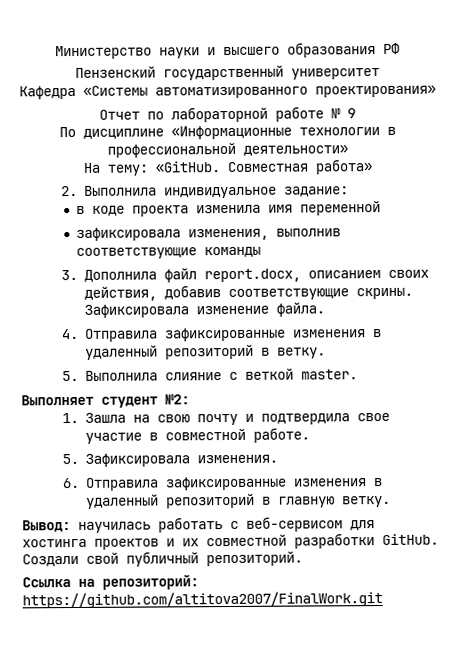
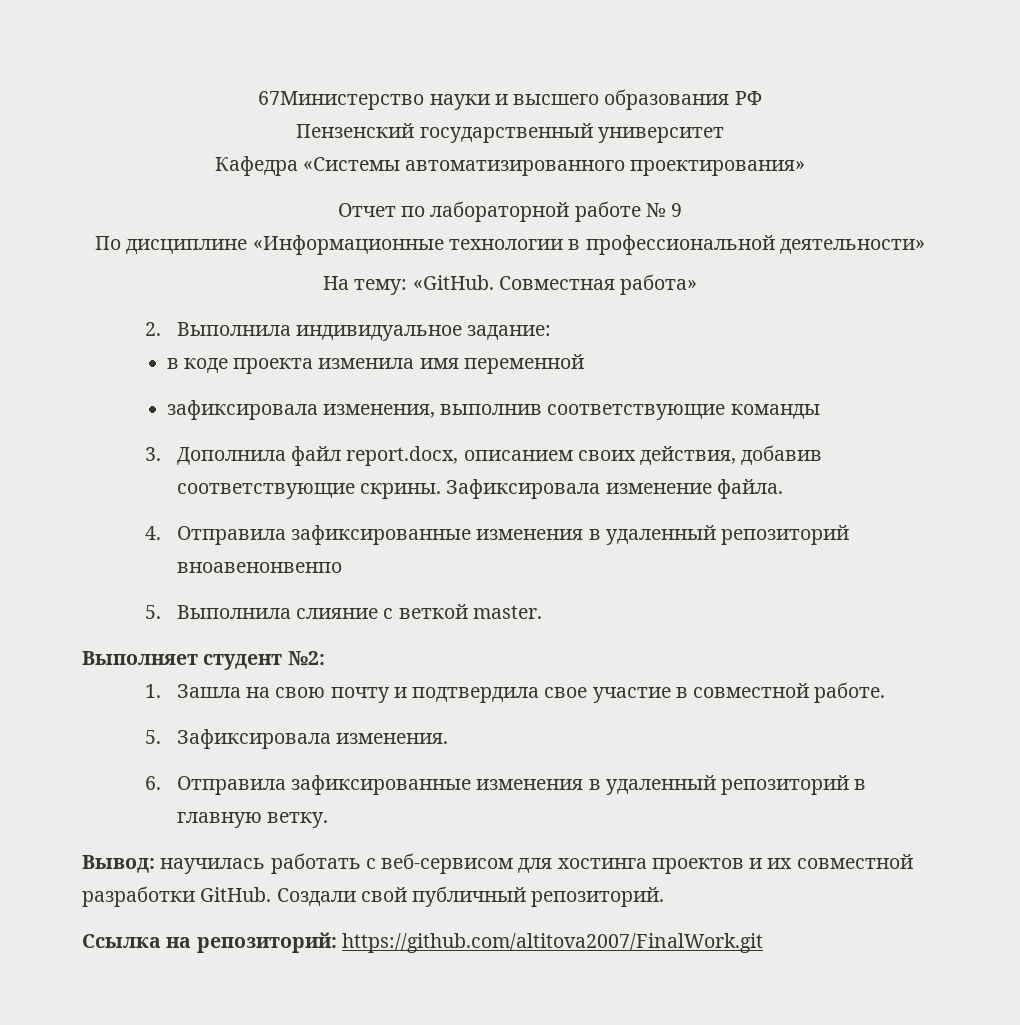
[55,45,152,60] Министерство -> [258,91,425,110] 67Министерство
[260,347,326,359] в ветку. -> [176,562,342,573] вноавенонвенпо

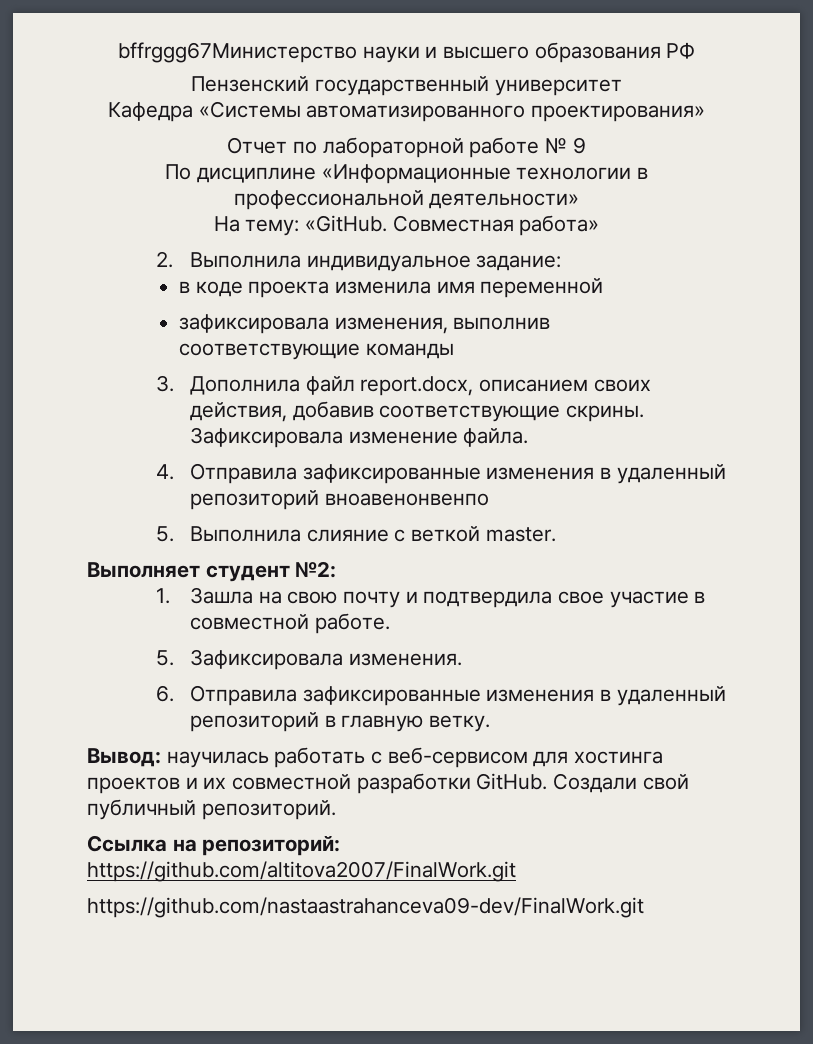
[258,91,425,110] 67Министерство -> [117,42,357,63] bffrggg67Министерство
(763, 943) none -> [87,897,644,918] // https://github.com/nastaastrahanceva09-dev/FinalWork.git

